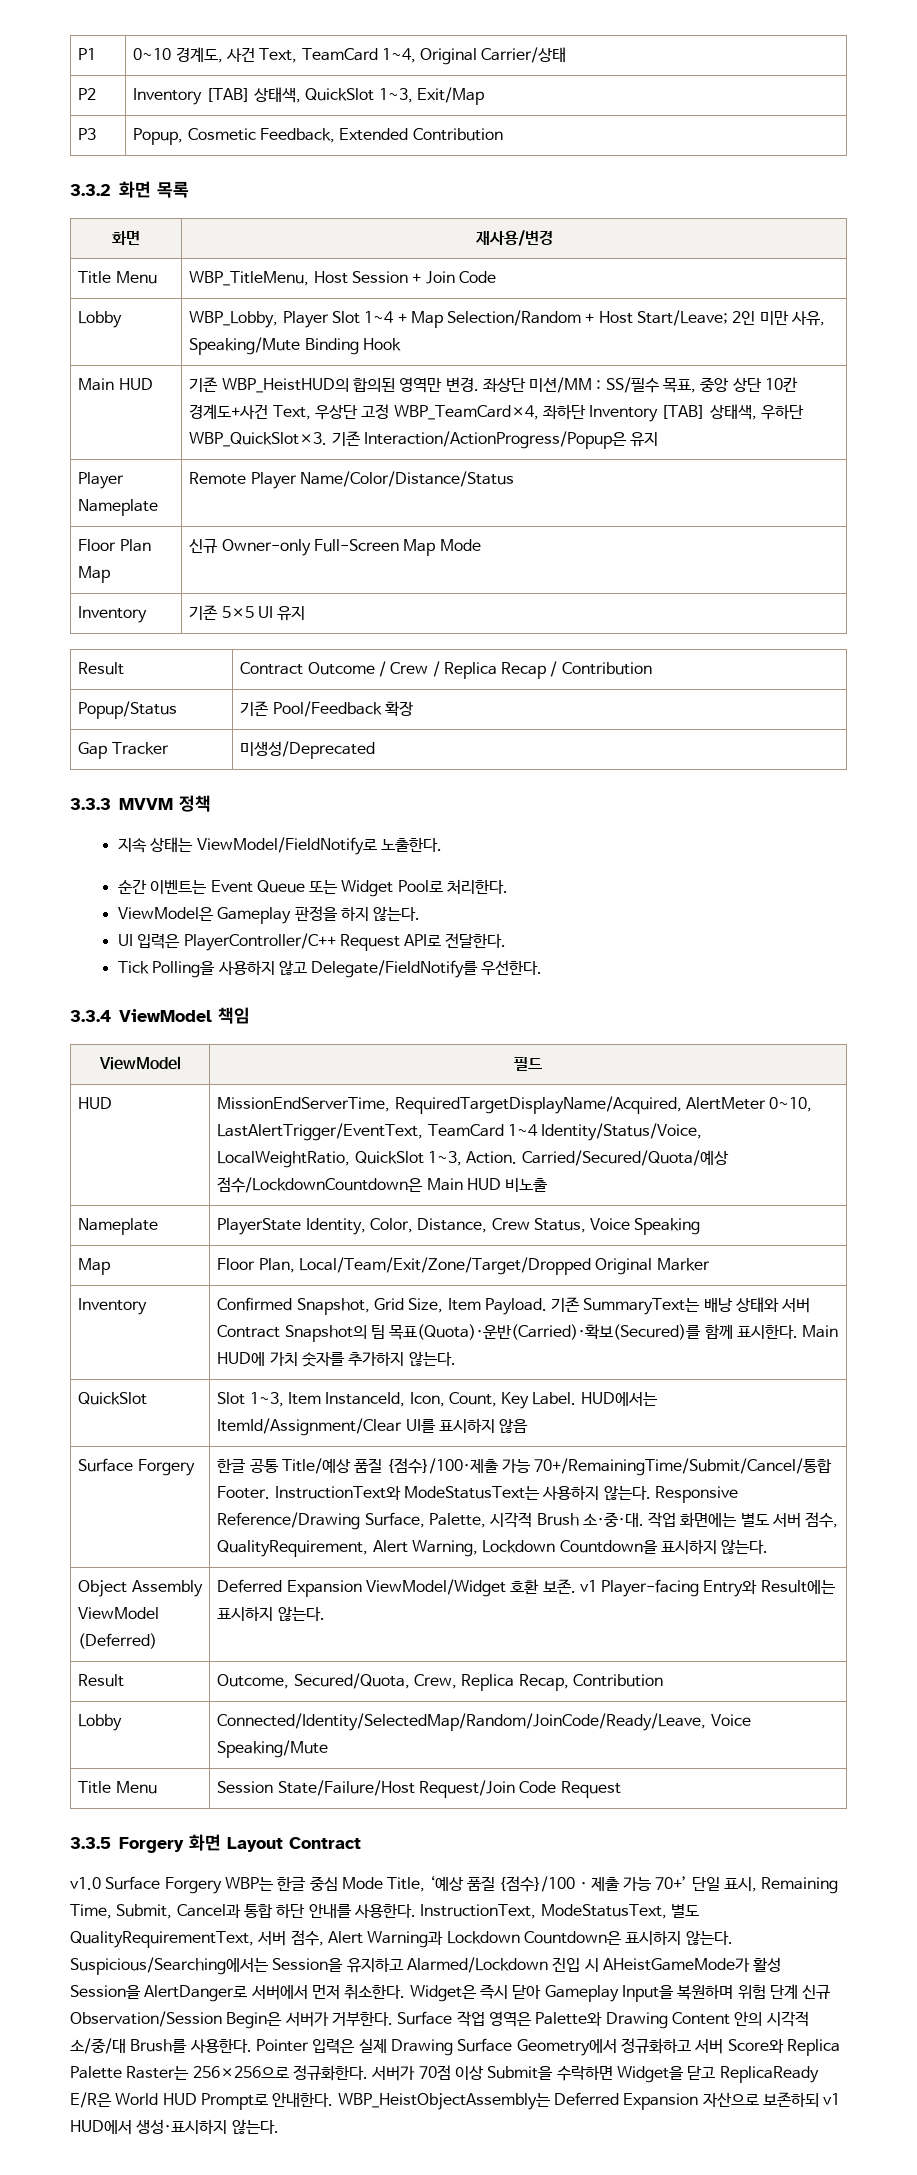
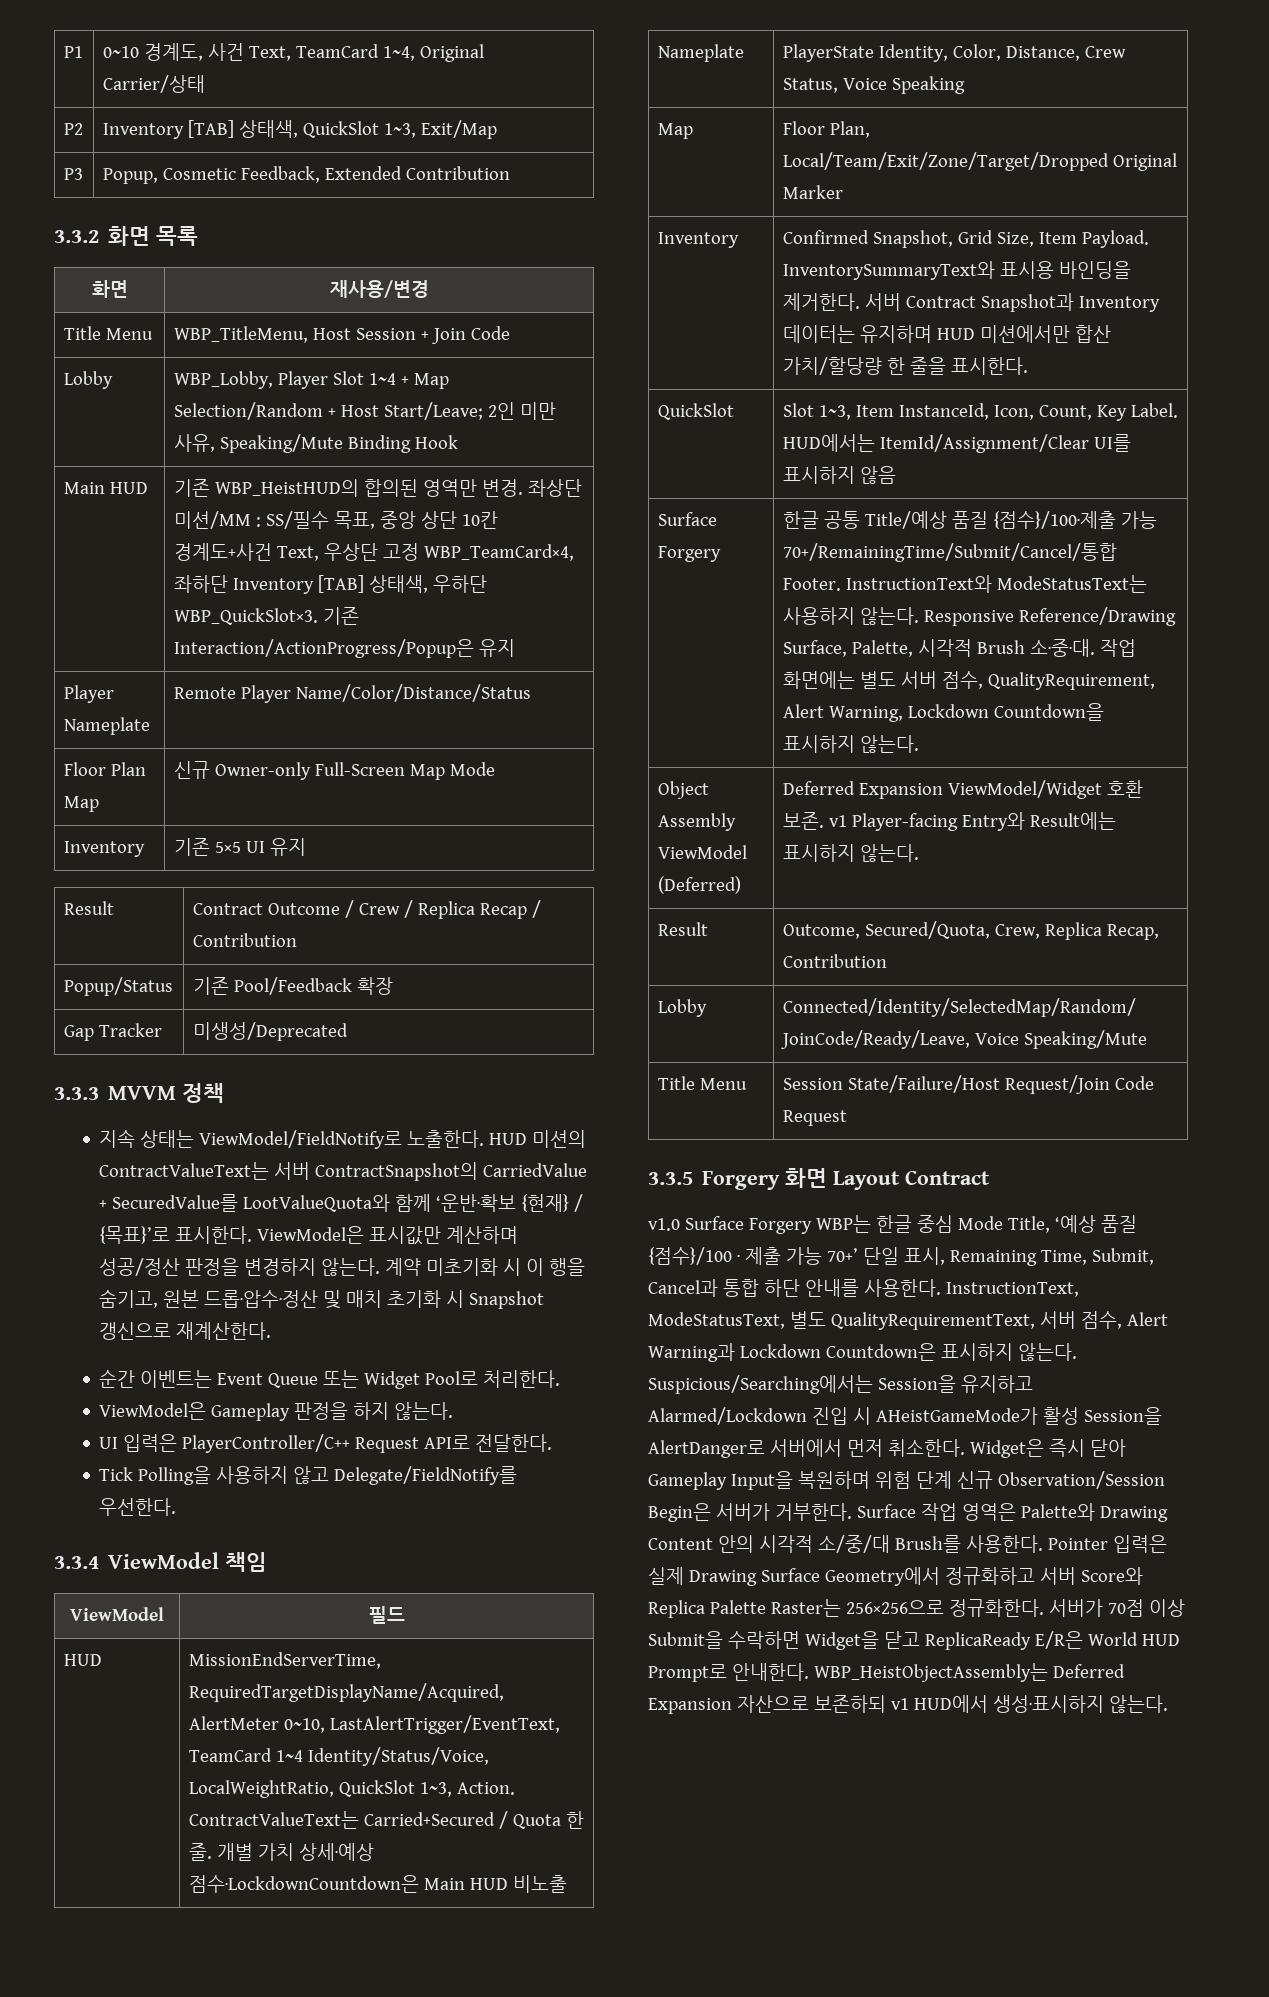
(442, 844) none -> [489,1130,587,1148] [99,1162,588,1181] [99,1194,584,1212] [99,1226,519,1245] [99,1258,586,1276] [99,1289,545,1309] [99,1322,272,1340] HUD 미션의 ContractValueText는 서버 ContractSnapshot의 CarriedValue + SecuredValue를 LootValueQuota와 함께 ‘운반·확보 {현재} / {목표}’로 표시한다. ViewModel은 표시값만 계산하며 성공/정산 판정을 변경하지 않는다. 계약 미초기화 시 이 행을 숨기고, 원본 드롭·압수·정산 및 매치 초기화 시 Snapshot 갱신으로 재계산한다.
[521,1150,729,1166] [217,1177,424,1193] Carried/Secured/Quota/예상 점수/LockdownCountdown은 -> [188,1811,584,1829] [188,1843,374,1861] [188,1875,419,1893] ContractValueText는 Carried+Secured / Quota 한 줄. 개별 가치 상세·예상 점수·LockdownCountdown은
[551,1297,811,1315] [217,1324,839,1342] [217,1351,456,1367] 기존 SummaryText는 배낭 상태와 서버 Contract Snapshot의 팀 목표(Quota)·운반(Carried)·확보(Secured)를 함께 표시한다. Main HUD에 가치 숫자를 추가하지 않는다. -> [782,261,1131,280] [782,293,1160,312] [782,325,1111,343] [782,357,1028,375] InventorySummaryText와 표시용 바인딩을 제거한다. 서버 Contract Snapshot과 Inventory 데이터는 유지하며 HUD 미션에서만 합산 가치/할당량 한 줄을 표시한다.

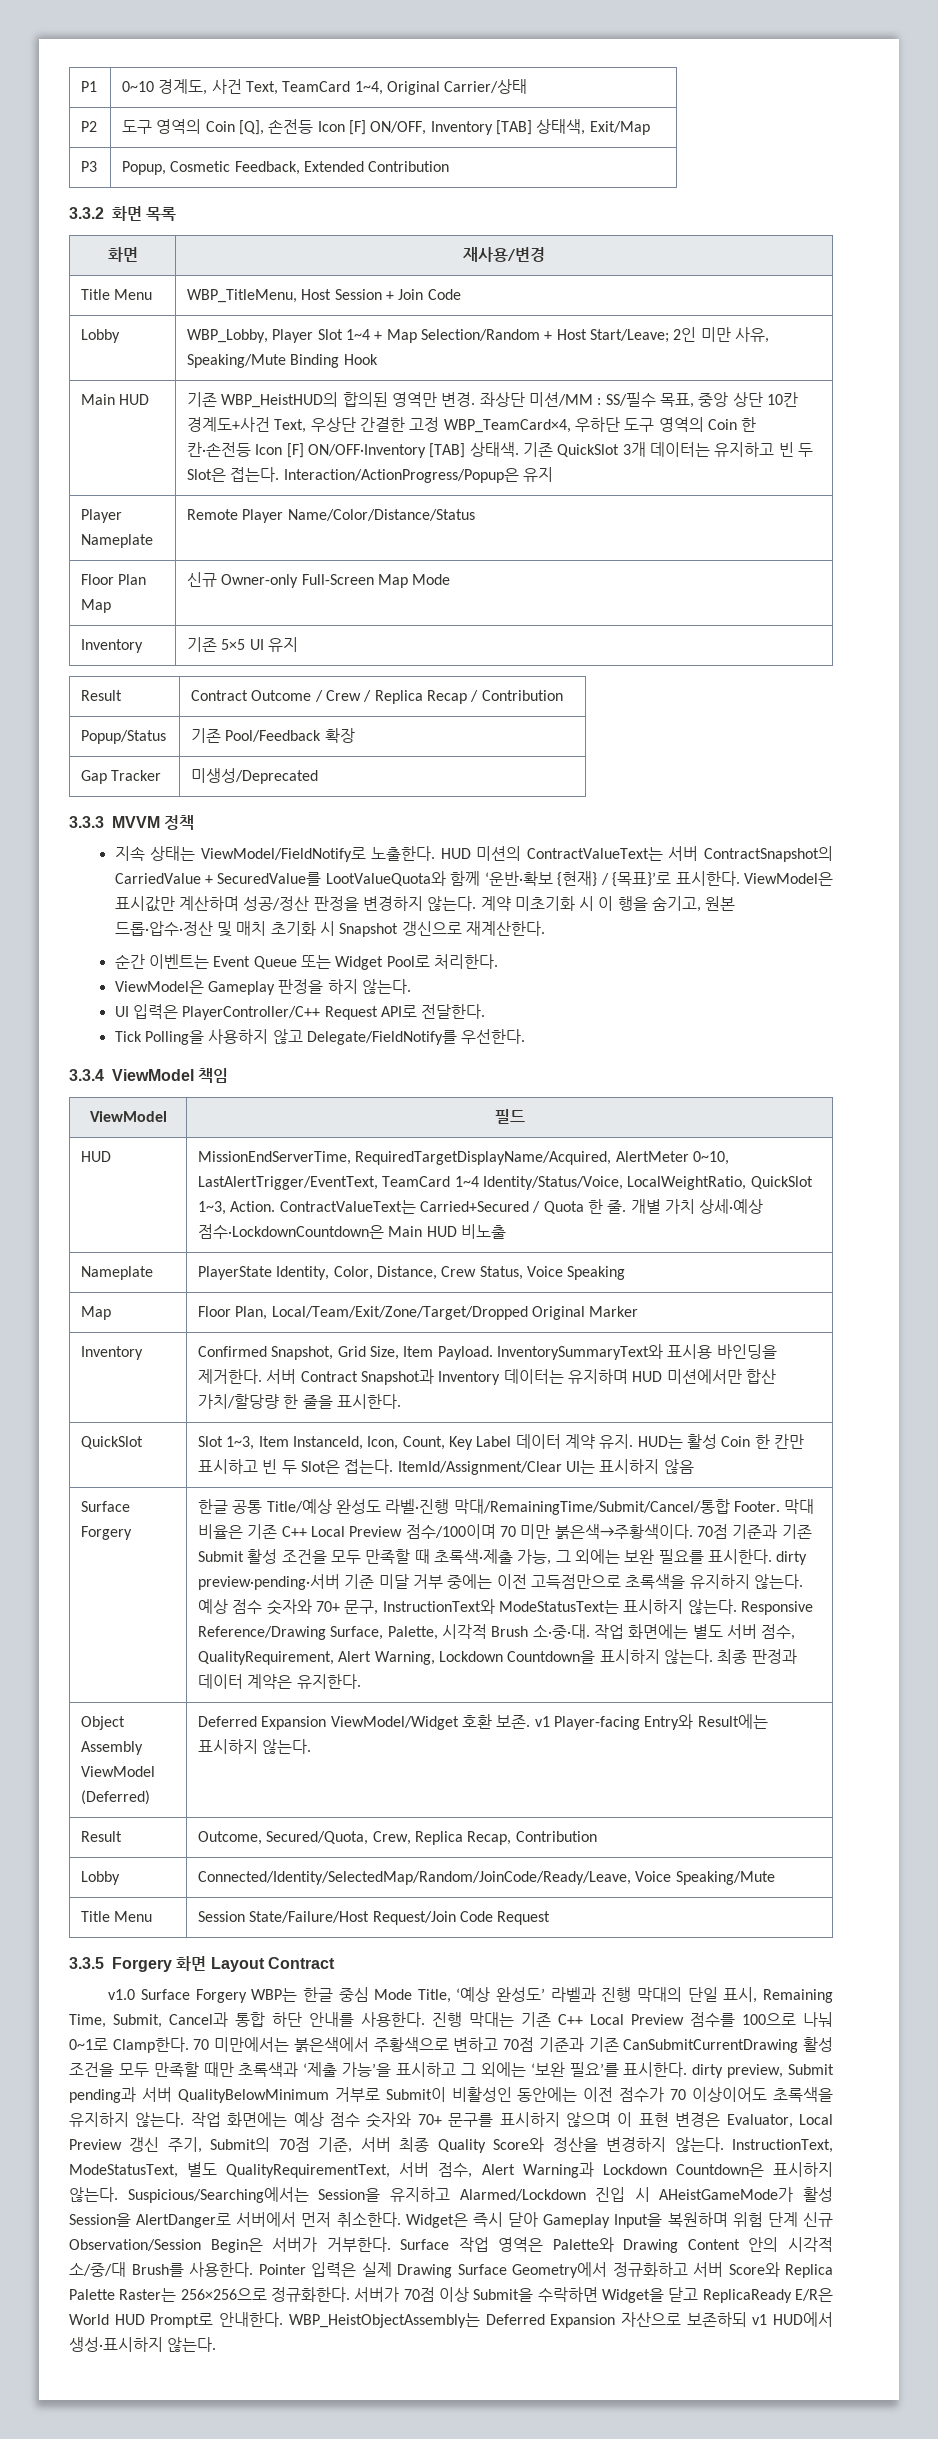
[102,120,416,139] Inventory [TAB] 상태색, QuickSlot 1~3, -> [122,119,586,135] 도구 영역의 Coin [Q], 손전등 Icon [F] ON/OFF, Inventory [TAB] 상태색,
(378, 552) none -> [359,417,405,432] 간결한
[173,575,487,594] [173,607,359,625] 좌하단 Inventory [TAB] 상태색, 우하단 WBP_QuickSlot×3. 기존 -> [574,417,757,432] [187,442,813,458] [187,467,280,482] 우하단 도구 영역의 Coin 한 칸·손전등 Icon [F] ON/OFF·Inventory [TAB] 상태색. 기존 QuickSlot 3개 데이터는 유지하고 빈 두 Slot은 접는다.
[1130,403,1178,418] [782,434,1131,453] Label. HUD에서는 ItemId/Assignment/Clear UI를 -> [476,1434,804,1449] [198,1459,595,1475] Label 데이터 계약 유지. HUD는 활성 Coin 한 칸만 표시하고 빈 두 Slot은 접는다. ItemId/Assignment/Clear UI는
[951,511,1157,529] [782,543,1117,562] [782,578,841,591] 품질 {점수}/100·제출 가능 70+/RemainingTime/Submit/Cancel/통합 Footer. -> [335,1499,815,1515] [198,1524,812,1539] [198,1549,808,1565] [198,1574,803,1590] [198,1599,379,1615] 완성도 라벨·진행 막대/RemainingTime/Submit/Cancel/통합 Footer. 막대 비율은 기존 C++ Local Preview 점수/100이며 70 미만 붉은색→주황색이다. 70점 기준과 기존 Submit 활성 조건을 모두 만족할 때 초록색·제출 가능, 그 외에는 보완 필요를 표시한다. dirty preview·pending·서버 기준 미달 거부 중에는 이전 고득점만으로 초록색을 유지하지 않는다. 예상 점수 숫자와 70+ 문구,
[782,607,855,625] 사용하지 -> [623,1599,684,1614] 표시하지
(919, 744) none -> [717,1649,797,1664] [198,1674,361,1689] 최종 판정과 데이터 계약은 유지한다.
[1100,1215,1137,1233] [648,1247,858,1265] 품질 {점수}/100 · 제출 가능 70+’ -> [496,1987,683,2002] 완성도’ 라벨과 진행 막대의
(941, 1288) none -> [432,2012,833,2027] [69,2037,834,2053] [69,2062,835,2078] [69,2087,833,2103] [69,2112,833,2128] [69,2137,724,2153] 진행 막대는 기존 C++ Local Preview 점수를 100으로 나눠 0~1로 Clamp한다. 70 미만에서는 붉은색에서 주황색으로 변하고 70점 기준과 기존 CanSubmitCurrentDrawing 활성 조건을 모두 만족할 때만 초록색과 ‘제출 가능’을 표시하고 그 외에는 ‘보완 필요’를 표시한다. dirty preview, Submit pending과 서버 QualityBelowMinimum 거부로 Submit이 비활성인 동안에는 이전 점수가 70 이상이어도 초록색을 유지하지 않는다. 작업 화면에는 예상 점수 숫자와 70+ 문구를 표시하지 않으며 이 표현 변경은 Evaluator, Local Preview 갱신 주기, Submit의 70점 기준, 서버 최종 Quality Score와 정산을 변경하지 않는다.

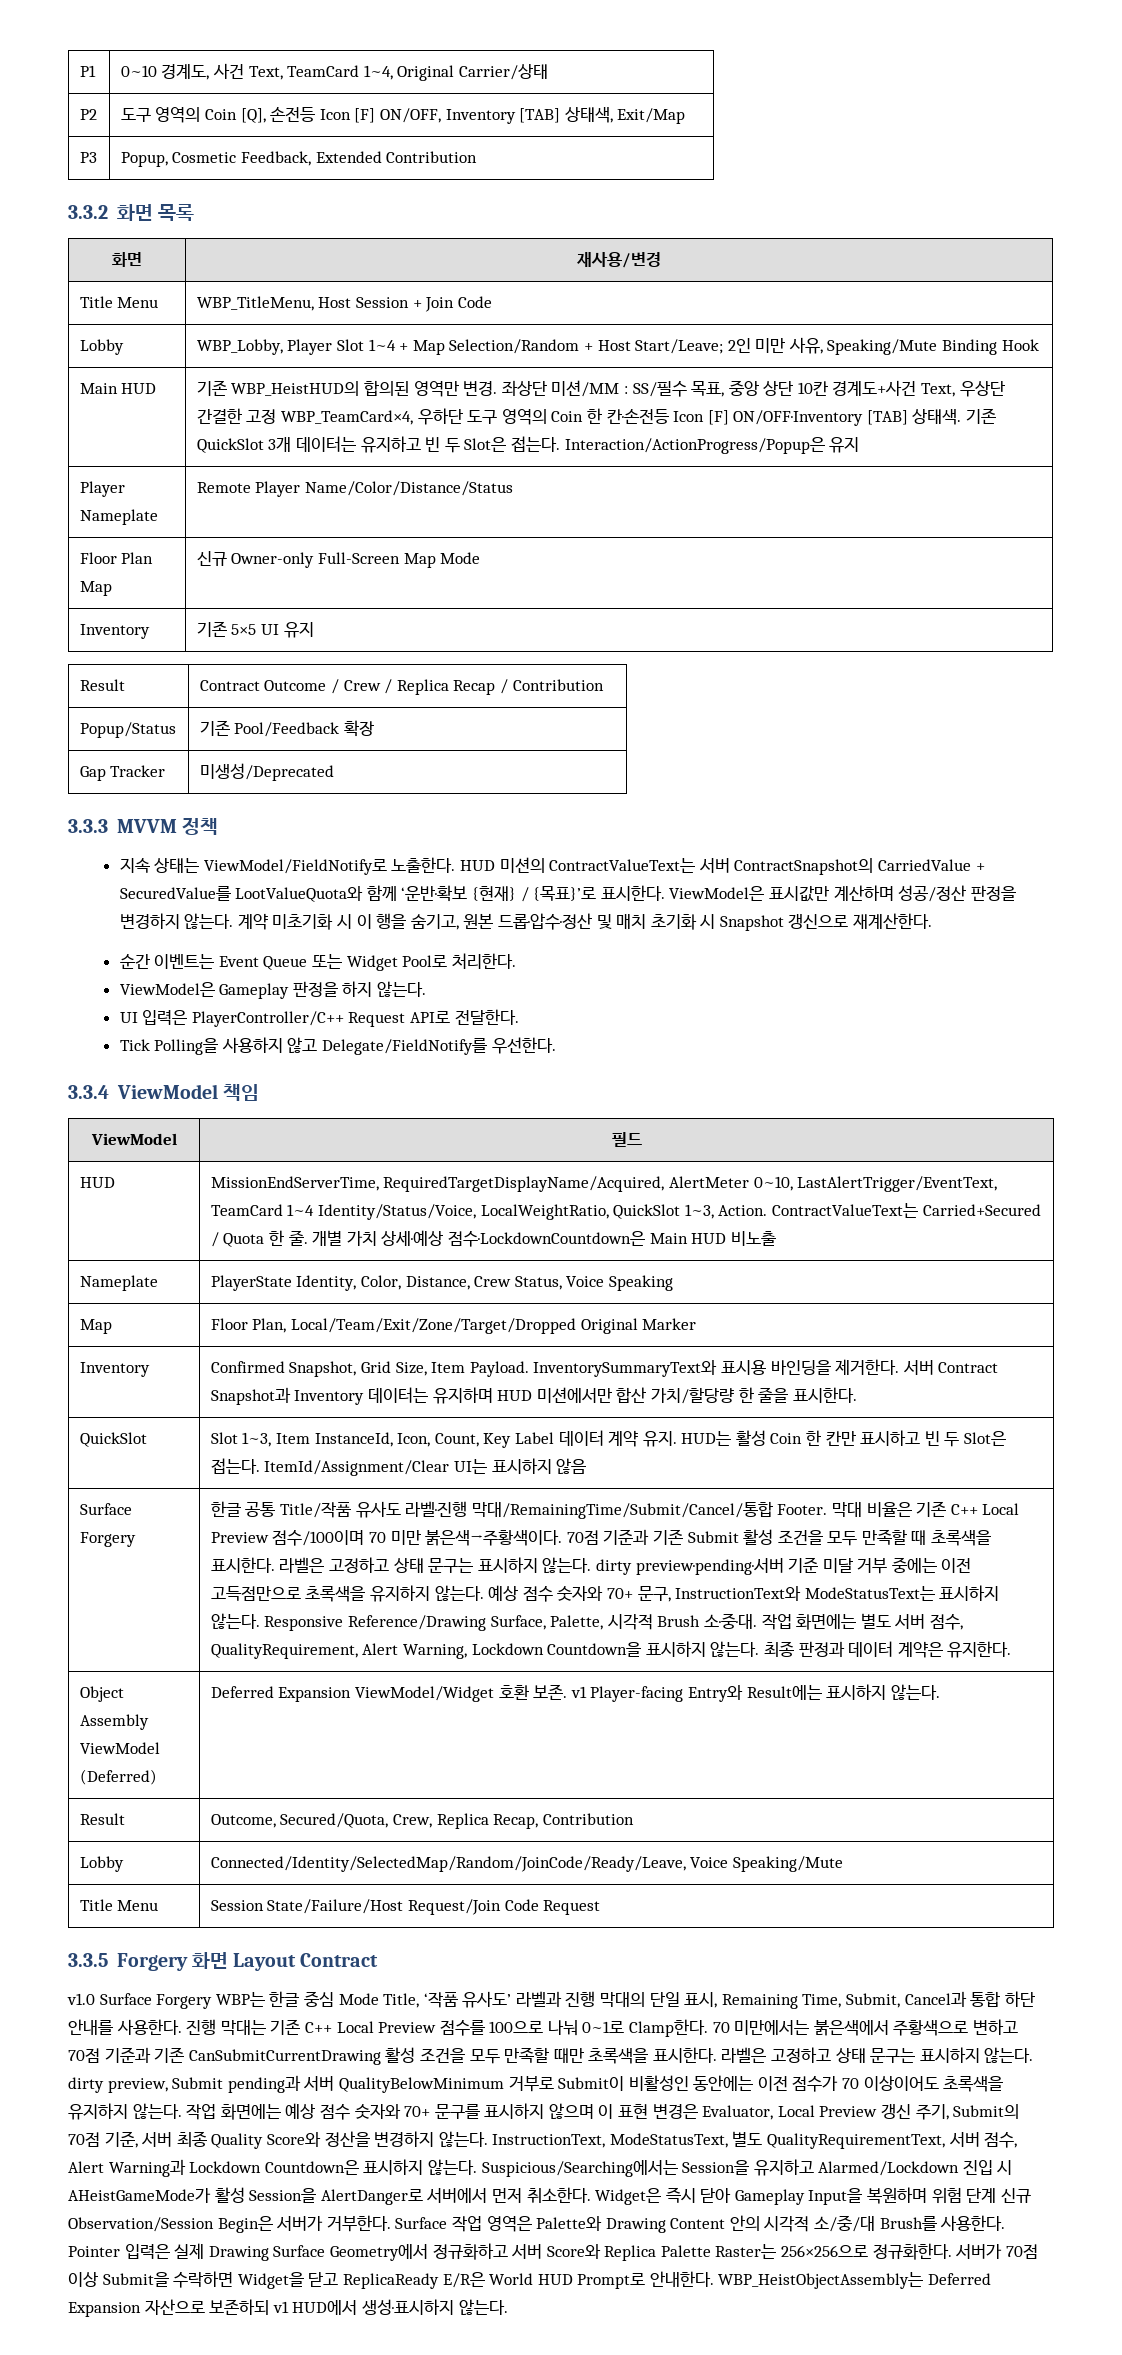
[266,1499,381,1514] Title/예상 완성도 -> [279,1501,401,1518] Title/작품 유사도
[433,1549,772,1565] 초록색·제출 가능, 그 외에는 보완 필요를 표시한다. -> [931,1530,992,1546] [210,1557,592,1573] 초록색을 표시한다. 라벨은 고정하고 상태 문구는 표시하지 않는다.
[456,1987,546,2002] ‘예상 완성도’ -> [423,1991,512,2008] ‘작품 유사도’
[238,2062,688,2077] 초록색과 ‘제출 가능’을 표시하고 그 외에는 ‘보완 필요’를 표시한다. -> [588,2047,1034,2064] 초록색을 표시한다. 라벨은 고정하고 상태 문구는 표시하지 않는다.

